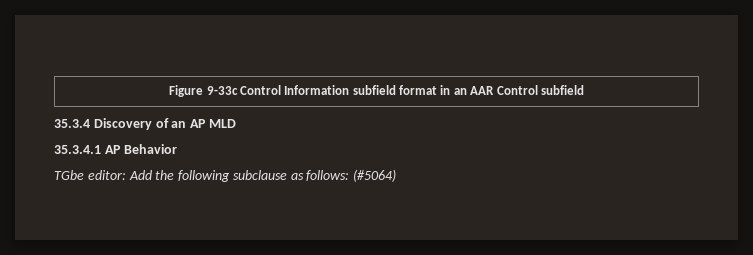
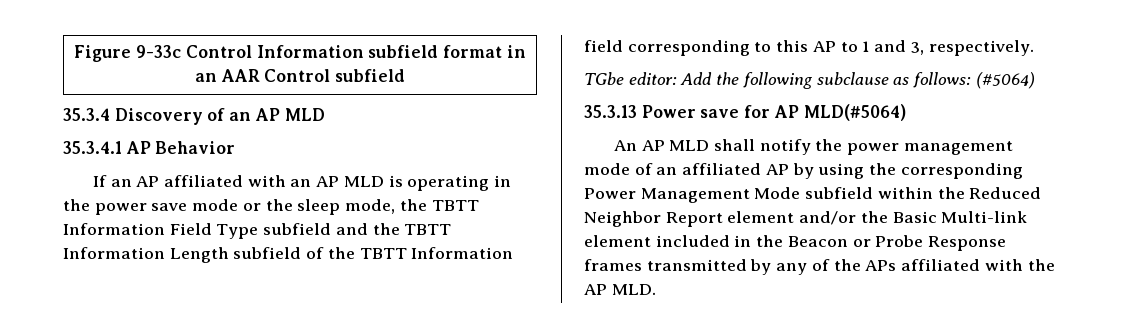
(177, 149) none -> [92,175,512,191] [63,199,479,215] [63,223,452,239] [63,247,514,263] [584,40,1034,56] // If an AP affiliated with an AP MLD is operating in the power save mode or the sleep mode, the TBTT Information Field Type subfield and the TBTT Information Length subfield of the TBTT Information field corresponding to this AP to 1 and 3, respectively.
(397, 175) none -> [584,104,906,121] [613,139,1013,155] [584,163,1023,179] [584,187,1042,203] [584,211,1028,227] [584,235,1007,251] [584,259,1055,275] [584,284,656,295] // 35.3.13 Power save for AP MLD(#5064) // An AP MLD shall notify the power management mode of an affiliated AP by using the corresponding Power Management Mode subfield within the Reduced Neighbor Report element and/or the Basic Multi-link element included in the Beacon or Probe Response frames transmitted by any of the APs affiliated with the AP MLD.

